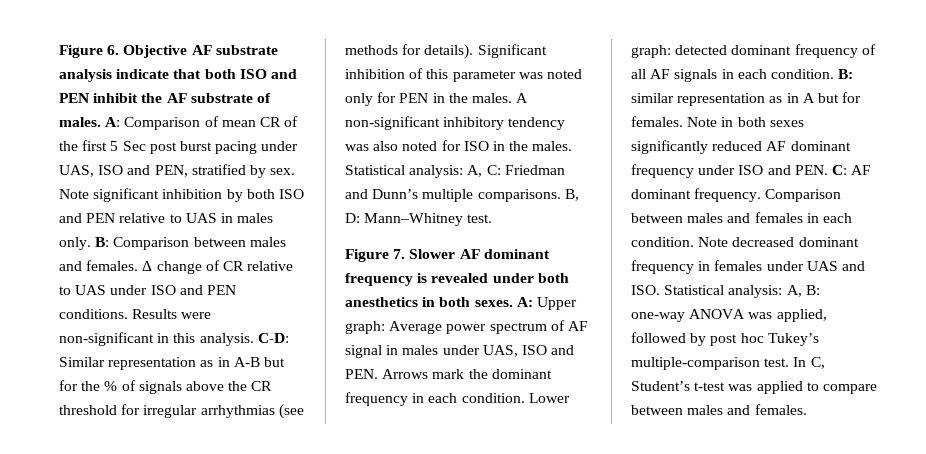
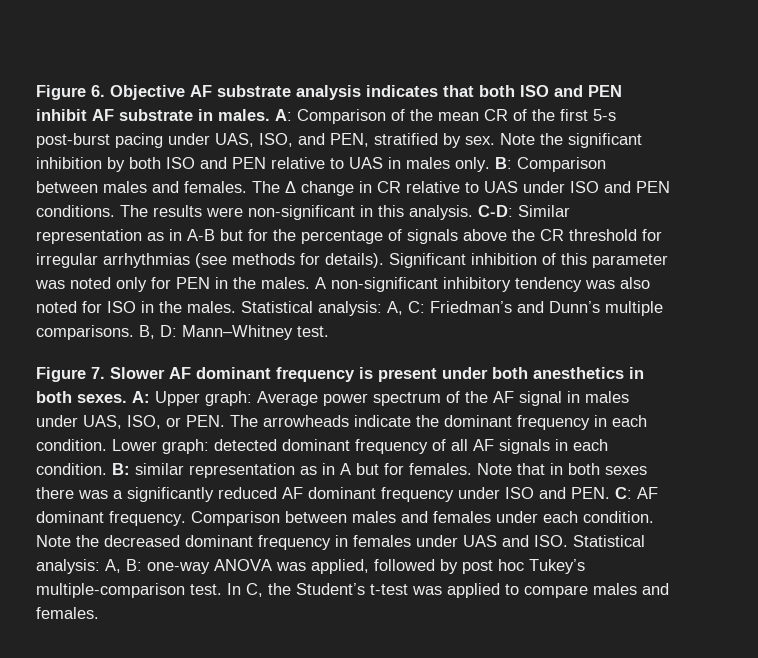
[116,69,170,79] indicate -> [366,85,438,97] indicates
[141,93,271,103] the AF substrate of -> [92,109,213,121] AF substrate in
(219, 121) none -> [410,109,433,121] the
[110,141,212,154] 5 Sec post burst -> [593,109,616,121] [36,133,110,148] 5-s post-burst
[98,165,124,175] ISO -> [259,133,293,147] ISO,
(89, 194) none -> [540,133,563,145] the
(139, 265) none -> [252,181,280,193] The
[205,260,220,271] of -> [359,181,372,193] in
[132,309,178,319] Results -> [120,205,202,217] The results
[104,381,118,391] % -> [301,230,383,244] percentage
[504,165,565,175] Friedman -> [430,301,512,313] Friedman’s
[431,273,489,283] revealed -> [378,368,437,382] present
(565, 325) none -> [465,391,488,403] the
[521,345,575,355] [345,369,465,379] ISO and PEN. Arrows mark -> [127,415,411,429] ISO, or PEN. The arrowheads indicate
(718, 122) none -> [517,463,545,475] that
(804, 123) none -> [36,487,123,499] there was a
[806,213,819,223] in -> [496,511,538,523] under
(729, 242) none -> [76,535,99,547] the
(825, 363) none -> [268,583,291,595] the
[631,405,683,415] between -> (588, 591) none

